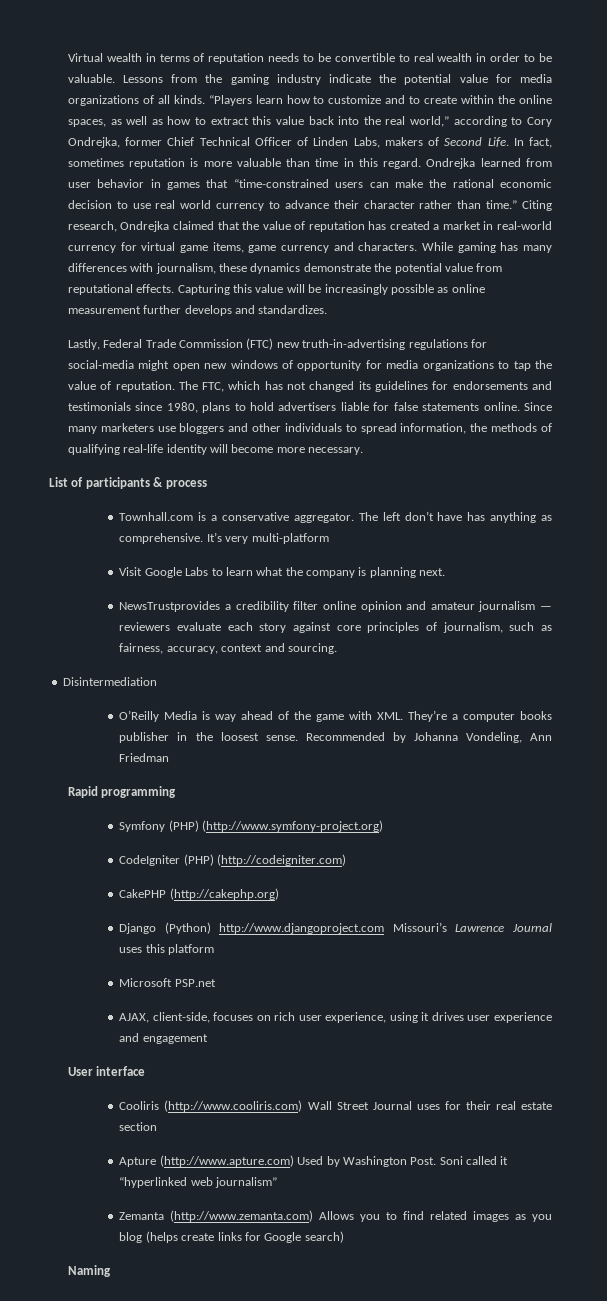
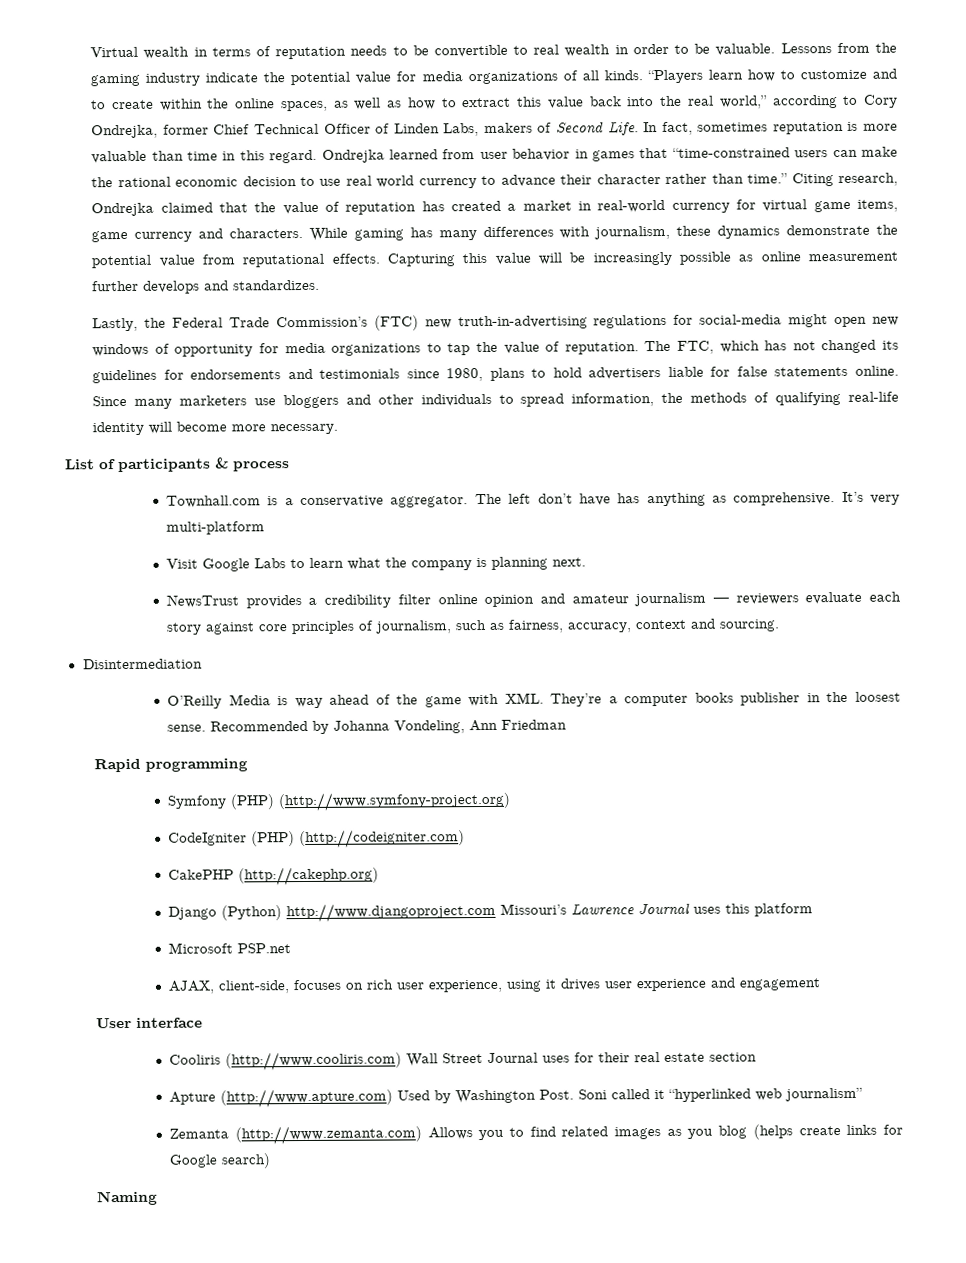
(100, 344) none -> [144,317,167,328] the
[179,339,244,348] Commission -> [275,316,368,328] Commission’s
[119,601,221,612] NewsTrustprovides -> [166,594,302,609] NewsTrust provides

